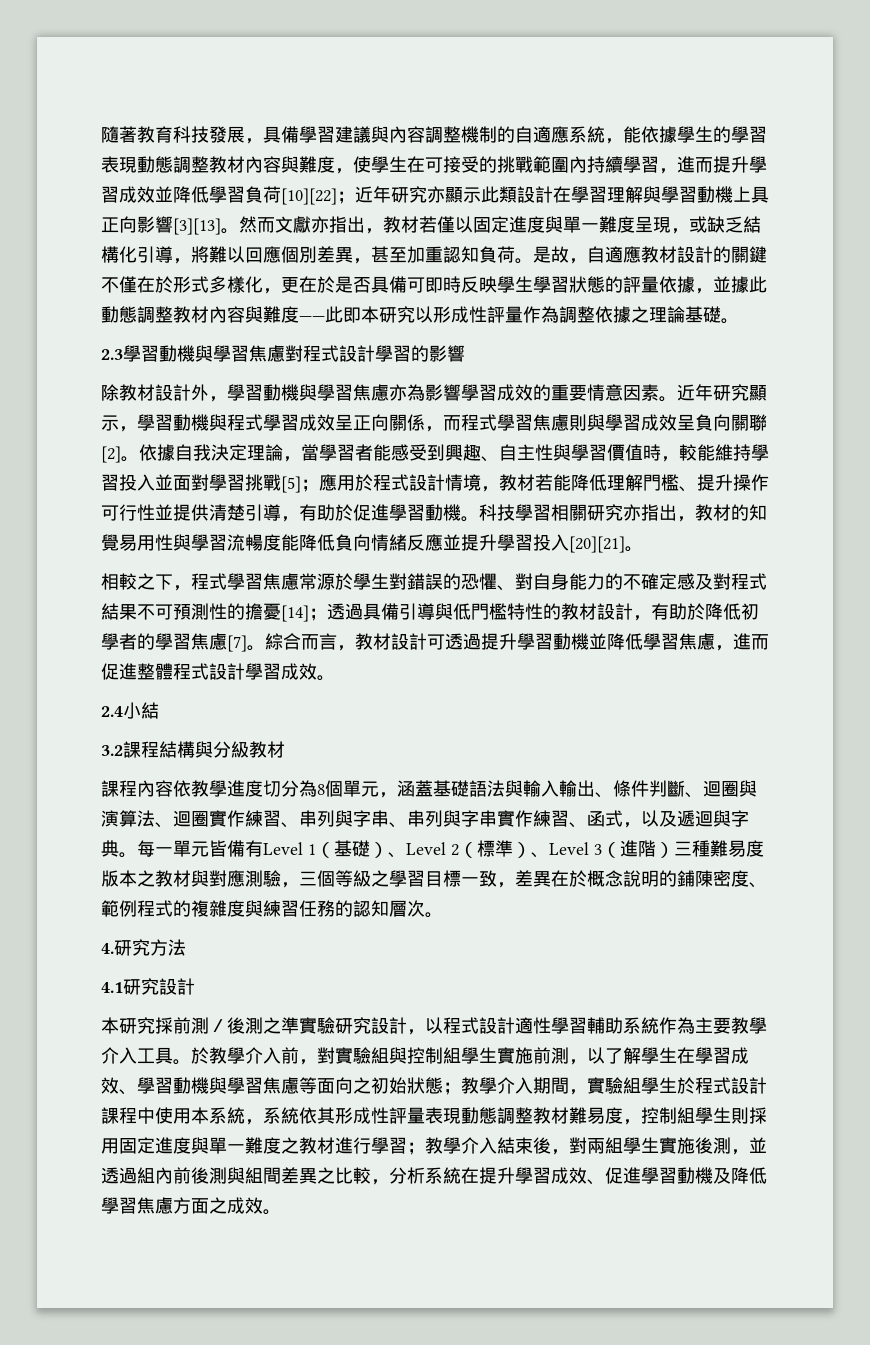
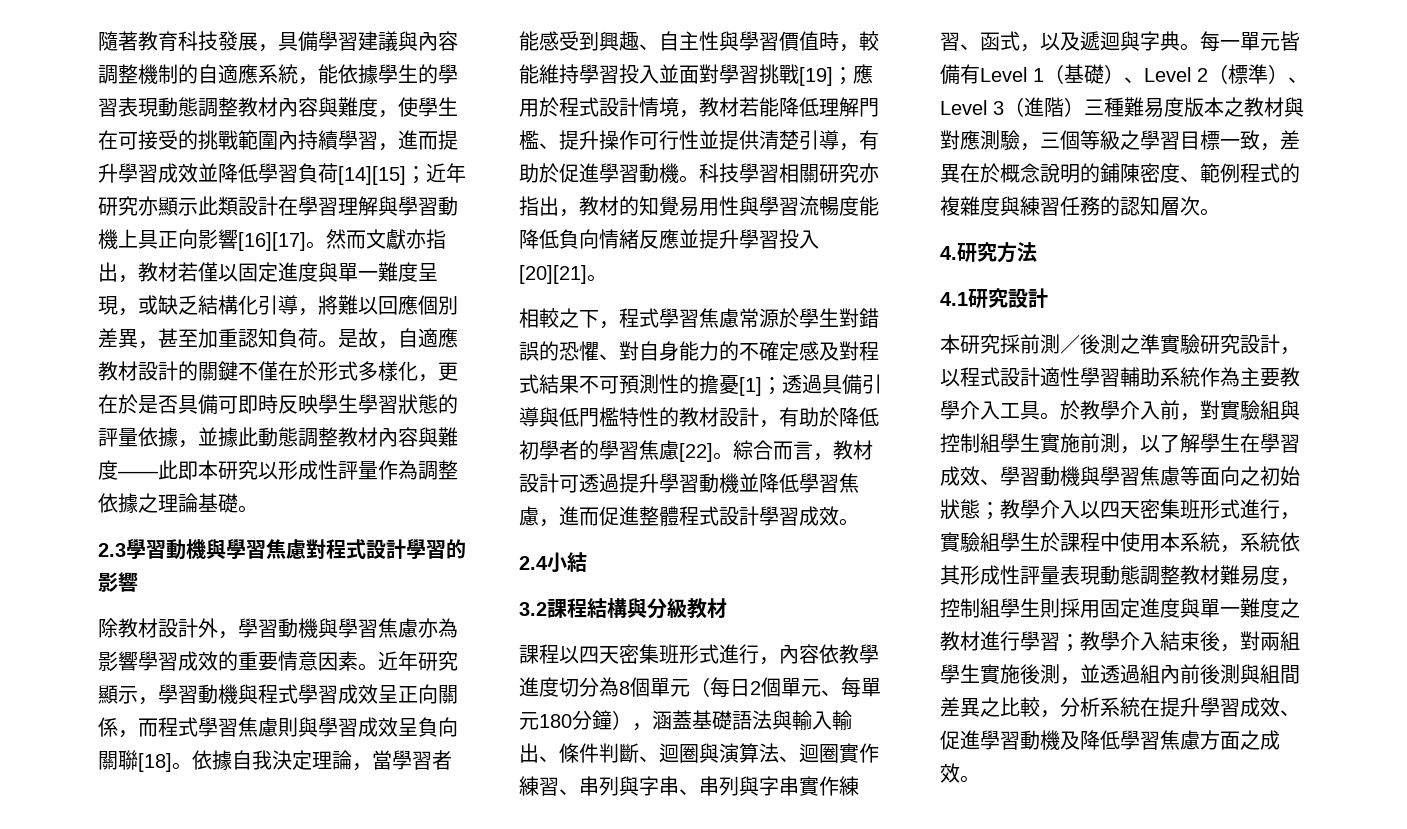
[281,188,337,205] [10][22] -> [338,166,406,185] [14][15]
[173,218,221,235] [3][13] -> [238,232,306,251] [16][17]
[101,446,121,463] [2] -> [138,753,172,772] [18]
[281,476,301,493] [5] -> [799,67,833,86] [19]
[281,605,309,622] [14] -> [739,377,762,396] [1]
[227,635,247,652] [7] -> [679,443,713,462] [22]
(137, 788) none -> [559,644,779,665] 以四天密集班形式進行，
(379, 789) none -> [690,677,881,698] [519,710,632,730] （每日2個單元、每單元180分鐘）
[533,1077,569,1094] 期間 -> [1080,499,1280,519] 以四天密集班形式進行
[695,1077,767,1094] 程式設計 -> (1060, 542) none

